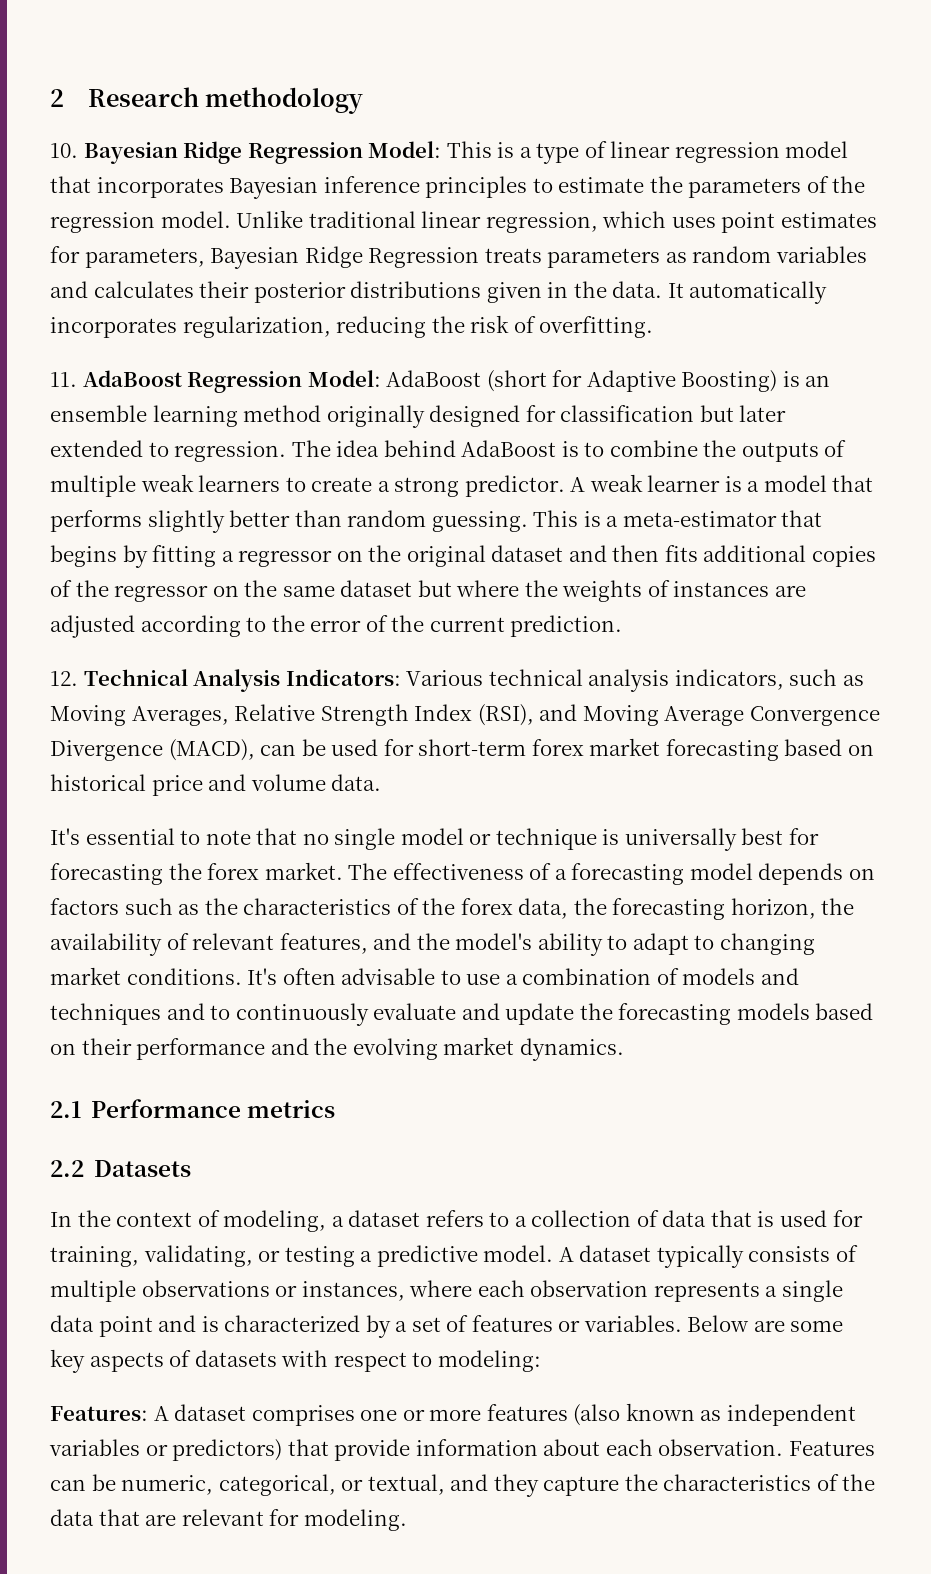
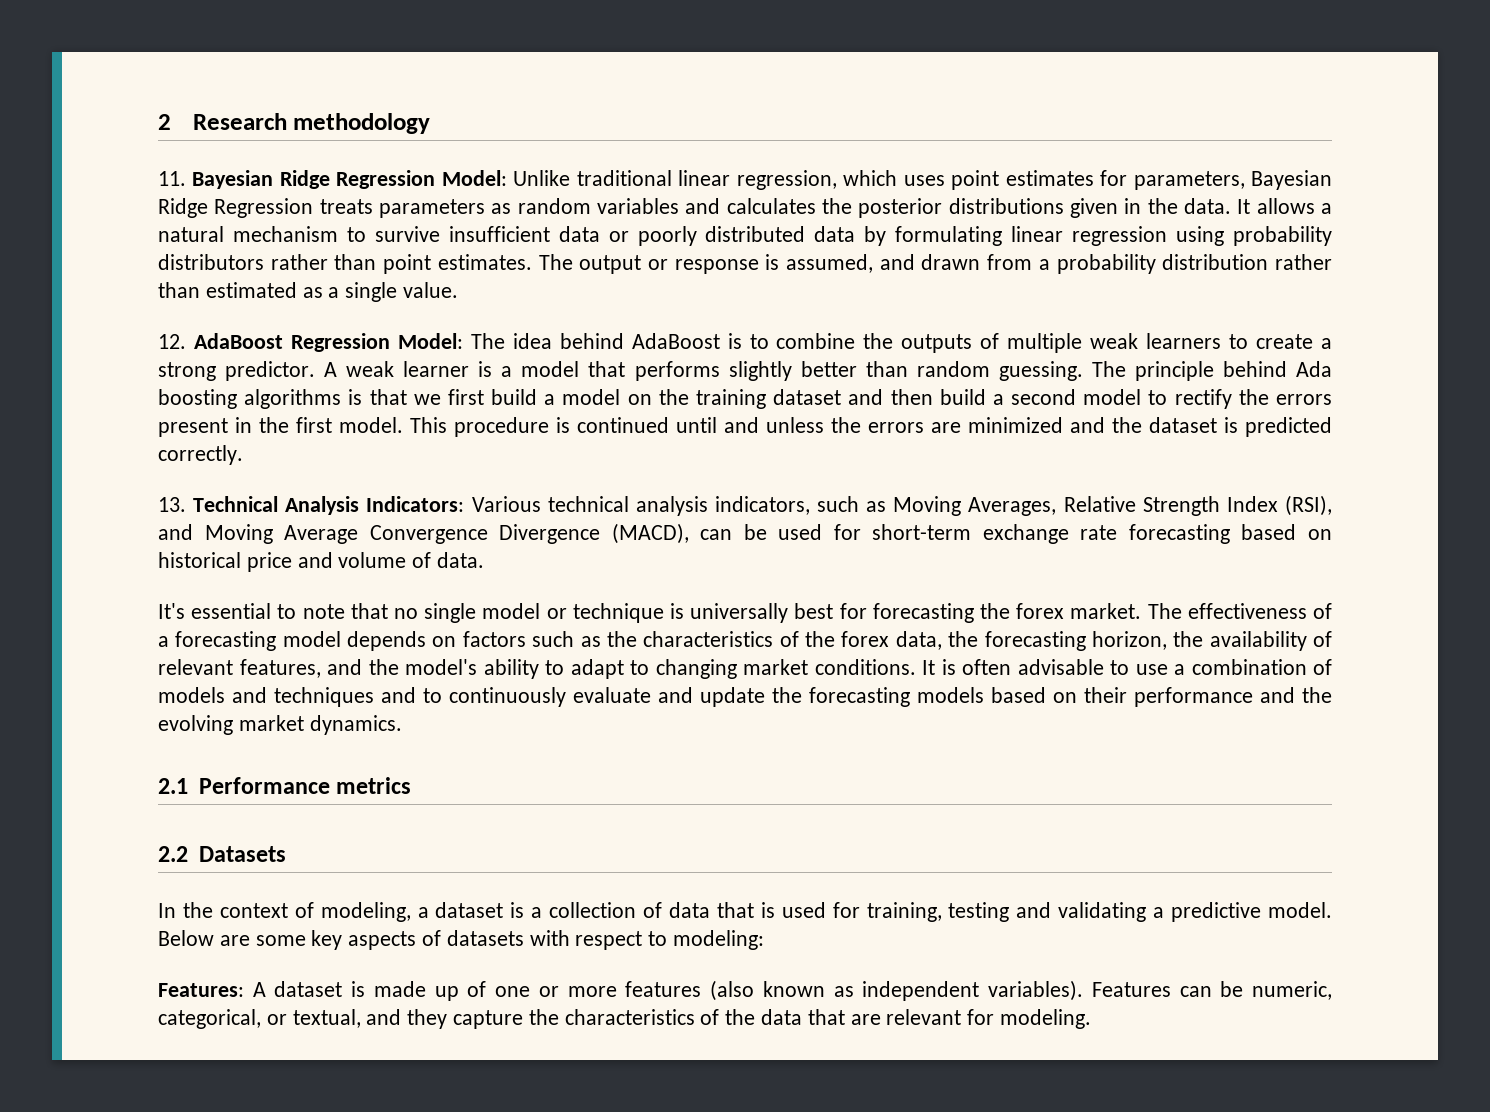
[50,143,78,158] 10. -> [158,171,186,186] 11.
[446,141,849,164] [50,176,866,199] [50,211,231,233] This is a type of linear regression model that incorporates Bayesian inference principles to estimate the parameters of the regression model. -> (507, 178) none
[199,281,250,298] their -> [822,198,853,214] the
[689,281,828,304] [50,315,654,338] [50,370,831,393] [50,405,787,428] [50,440,287,462] automatically incorporates regularization, reducing the risk of overfitting. // 11. AdaBoost Regression Model: AdaBoost (short for Adaptive Boosting) is an ensemble learning method originally designed for classification but later extended to regression. -> [1256,198,1332,214] [158,226,1332,246] [158,254,1333,274] [158,282,459,302] [158,333,463,352] allows a natural mechanism to survive insufficient data or poorly distributed data by formulating linear regression using probability distributors rather than point estimates. The output or response is assumed, and drawn from a probability distribution rather than estimated as a single value. // 12. AdaBoost Regression Model:
[533,510,823,527] [50,545,486,568] This is a meta-estimator that begins by fitting a regressor on the original -> [1091,361,1332,381] [158,389,766,409] The principle behind Ada boosting algorithms is that we first build a model on the training
[664,545,876,567] [50,580,806,602] [50,615,623,638] [50,671,78,686] fits additional copies of the regressor on the same dataset but where the weights of instances are adjusted according to the error of the current prediction. // 12. -> [939,389,1332,409] [158,417,1332,437] [158,445,243,465] [158,497,186,512] build a second model to rectify the errors present in the first model. This procedure is continued until and unless the errors are minimized and the dataset is predicted correctly. // 13.
[531,738,661,756] forex market -> [982,524,1118,544] exchange rate
(326, 782) none -> [412,552,432,568] of
[247,968,278,985] It's -> [922,659,956,675] It is
[425,1210,510,1227] refers to -> [510,902,525,918] is
[143,1245,858,1268] [50,1280,843,1302] [50,1315,682,1338] validating, or testing a predictive model. A dataset typically consists of multiple observations or instances, where each observation represents a single data point and is characterized by a set of features or variables. -> [948,902,1332,922] testing and validating a predictive model.
[251,1405,355,1426] comprises -> [351,981,487,1001] is made up of
[49,1439,784,1461] variables or predictors) that provide information about each observation. -> [988,980,1084,1001] variables).

